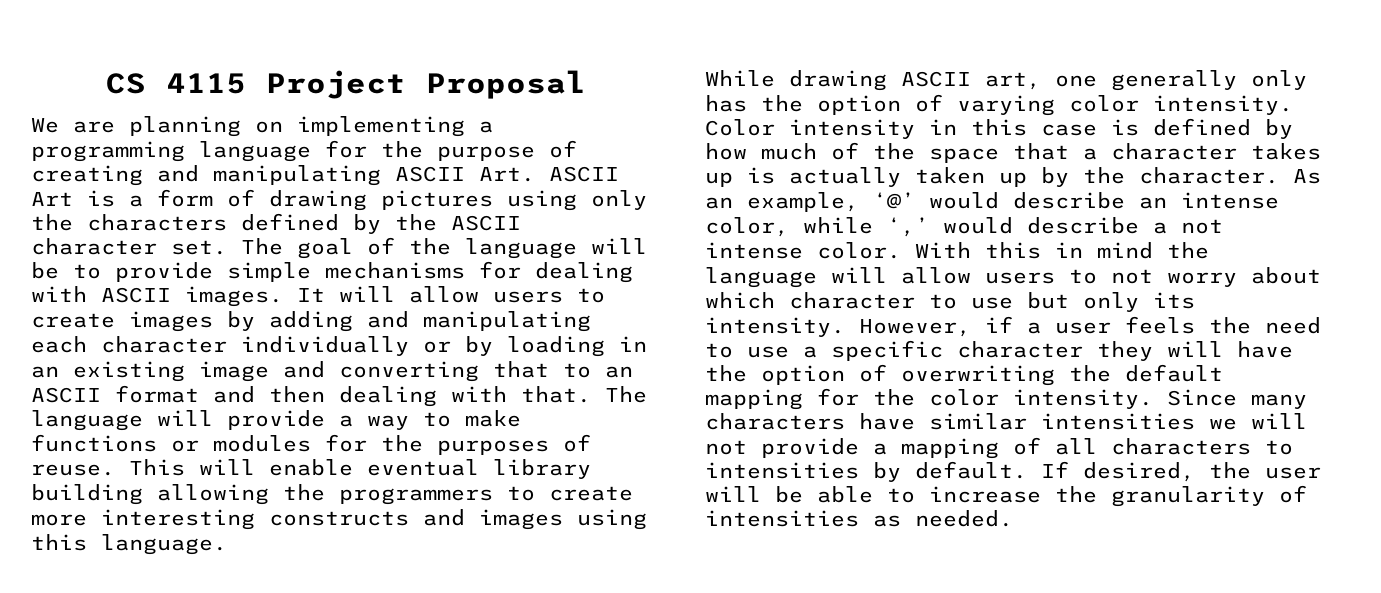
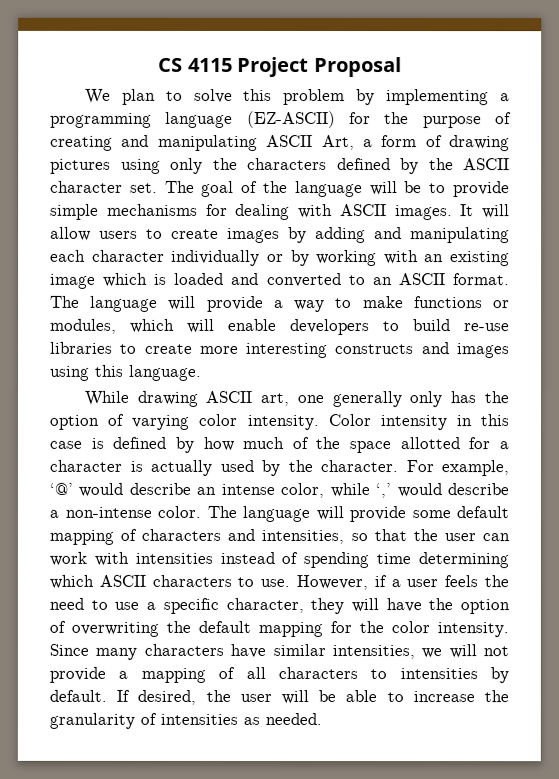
[73,116,283,137] are planning on -> [121,88,376,106] plan to solve this problem by
(311, 151) none -> [246,110,336,129] (EZ-ASCII)
[479,166,619,182] [31,190,115,207] Art. ASCII Art is -> [321,135,355,151] Art,
[507,336,647,357] loading in -> [316,250,419,267] working with
[283,361,633,382] [31,385,591,407] and converting that to an ASCII format and then dealing with that. -> [103,272,510,288] which is loaded and converted to an ASCII format.
[213,434,591,455] [31,459,591,479] [31,484,493,505] modules for the purposes of reuse. This will enable eventual library building allowing the programmers -> [50,318,510,336] [50,341,113,354] modules, which will enable developers to build re-use libraries
[1013,143,1321,160] [705,167,1027,187] that a character takes up is actually taken up -> [399,437,509,450] [49,459,254,476] allotted for a character is actually used
[1293,169,1321,184] [705,197,733,209] As an -> [405,460,434,473] For
[1181,219,1223,234] [705,242,1209,259] [705,267,1321,288] [705,292,1195,312] [705,317,845,337] not intense color. With this in mind the language will allow users to not worry about which character to use but only its intensity. -> [64,505,509,523] [49,528,510,545] [49,551,509,569] [49,574,291,589] non-intense color. The language will provide some default mapping of characters and intensities, so that the user can work with intensities instead of spending time determining which ASCII characters to use.
[957,341,1083,358] character -> [225,597,304,614] character,
[1041,413,1195,430] intensities -> [331,645,415,660] intensities,

